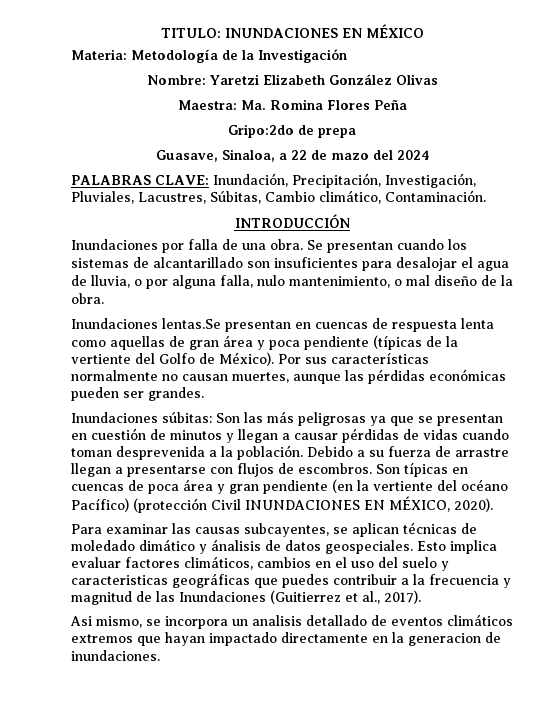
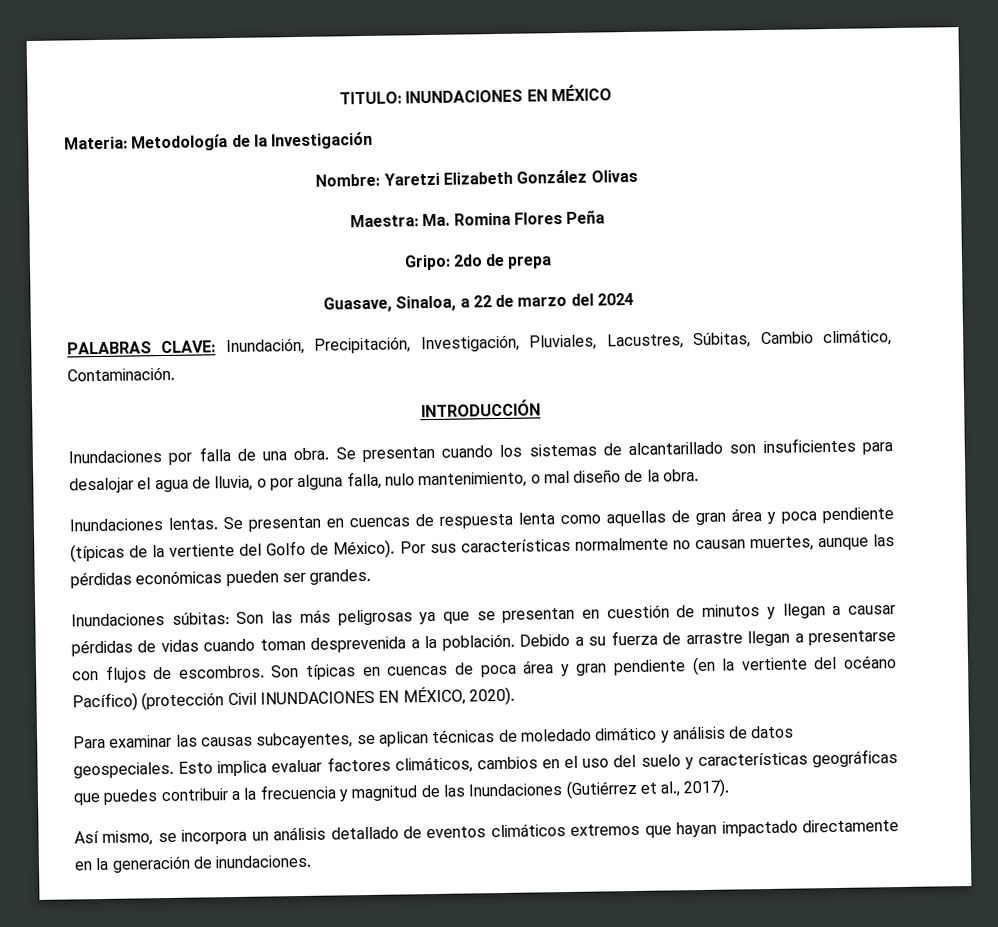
[228,124,294,138] Gripo:2do -> [403,254,483,271] Gripo: 2do
[330,153,369,160] mazo -> [517,295,568,307] marzo
[162,318,221,329] lentas.Se -> [168,516,243,530] lentas. Se
[211,539,261,551] ánalisis -> [671,725,726,740] análisis
[71,575,168,585] caracteristicas -> [697,752,808,767] características
[270,590,341,604] (Guitierrez -> [565,779,638,800] (Gutiérrez
[70,616,92,626] Asi -> [74,831,99,844] Así
[252,615,302,626] analisis -> [273,826,327,841] análisis
[408,633,481,646] generacion -> [111,855,191,873] generación

